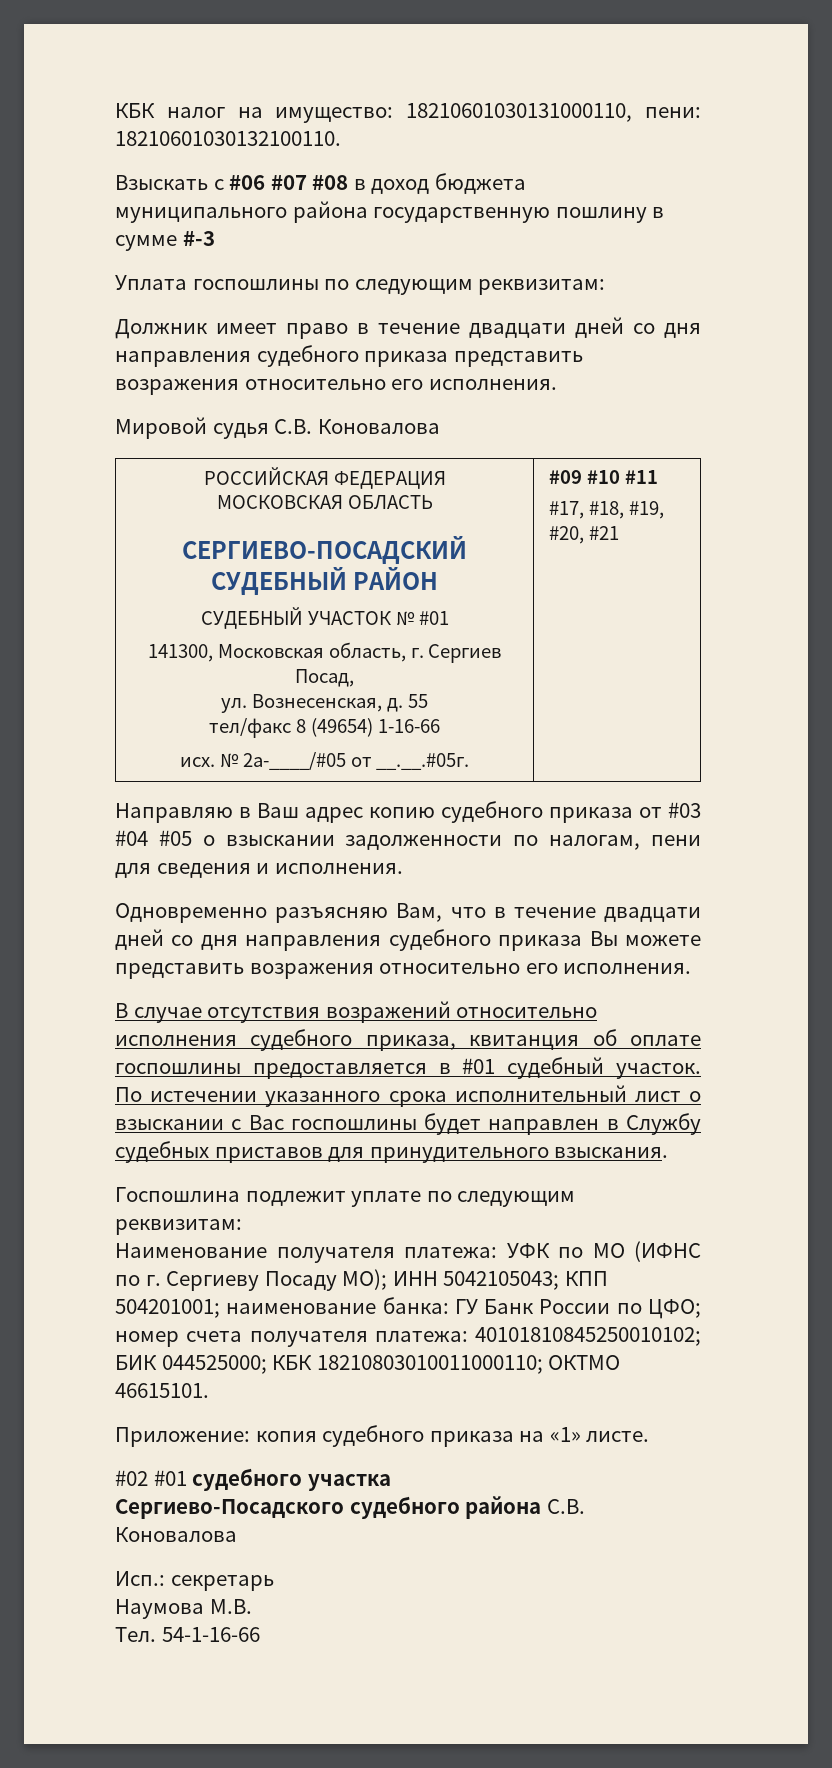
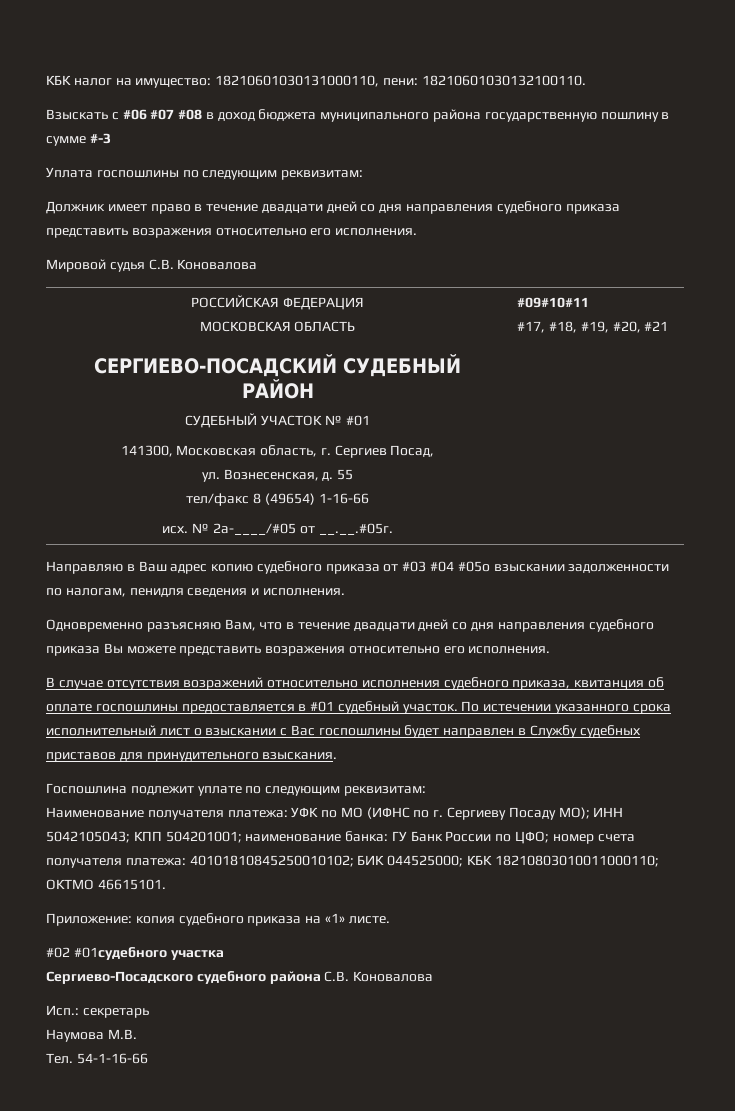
[548,470,658,484] #09 #10 #11 -> [517,297,590,308] #09#10#11
[158,830,215,846] #05 о -> [457,561,490,572] #05о
[651,835,701,846] [115,863,151,878] пени для -> [129,588,184,597] пенидля
[153,1468,303,1491] #01 судебного -> [73,947,167,960] #01судебного

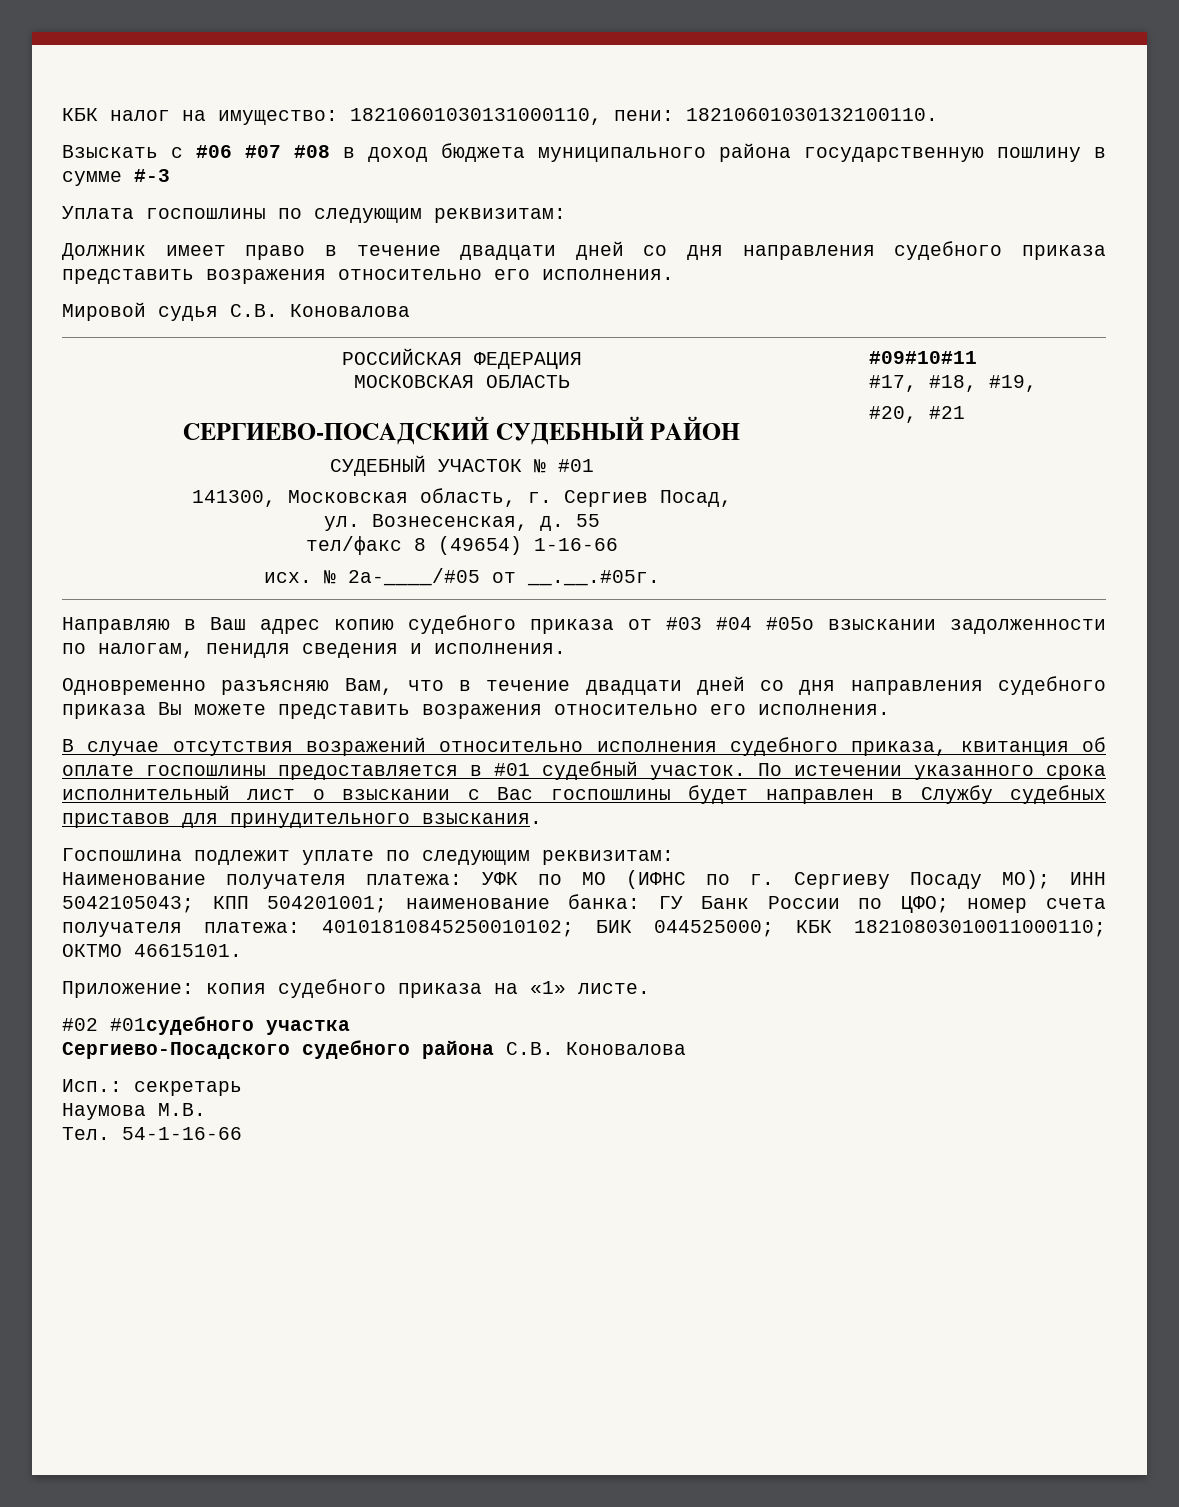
(609, 327) none -> (1037, 383) //

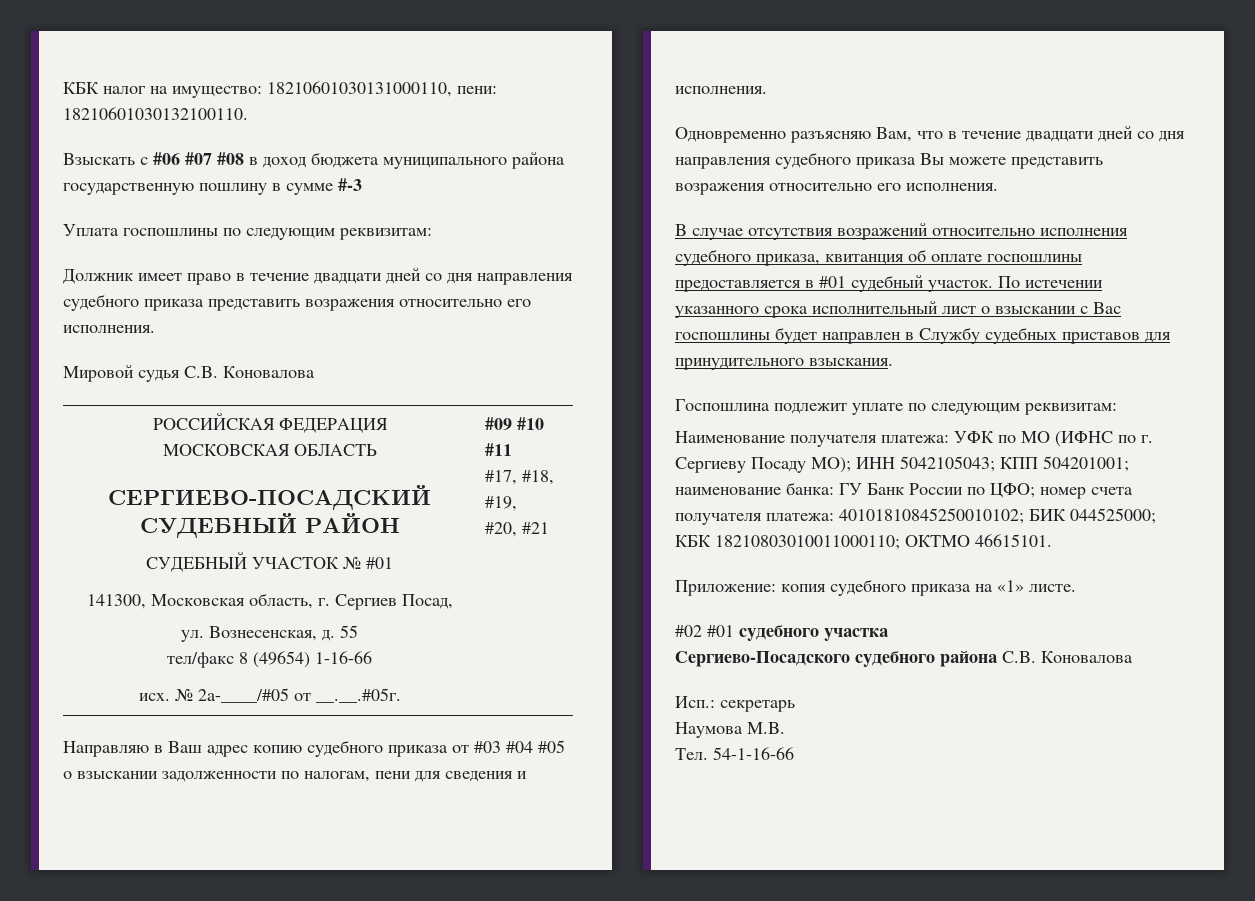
[868,351,977,364] #09#10#11 -> [484,417,544,430] [484,443,512,456] #09 #10 #11
[766,617,814,630] #05о -> [538,740,565,753] [63,771,72,779] #05 о
[206,643,290,658] пенидля -> [375,771,441,782] пени для
[110,1016,254,1035] #01судебного -> [707,625,819,641] #01 судебного

